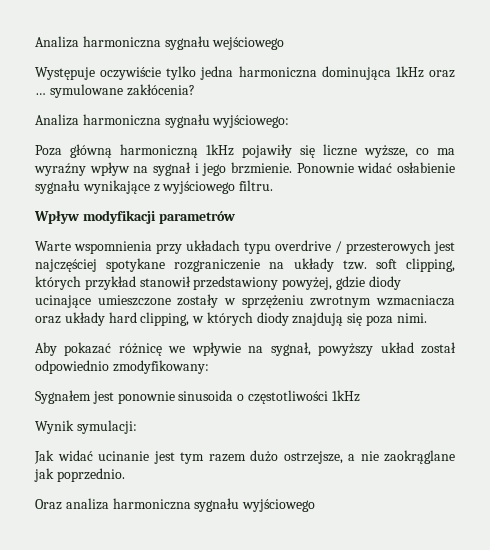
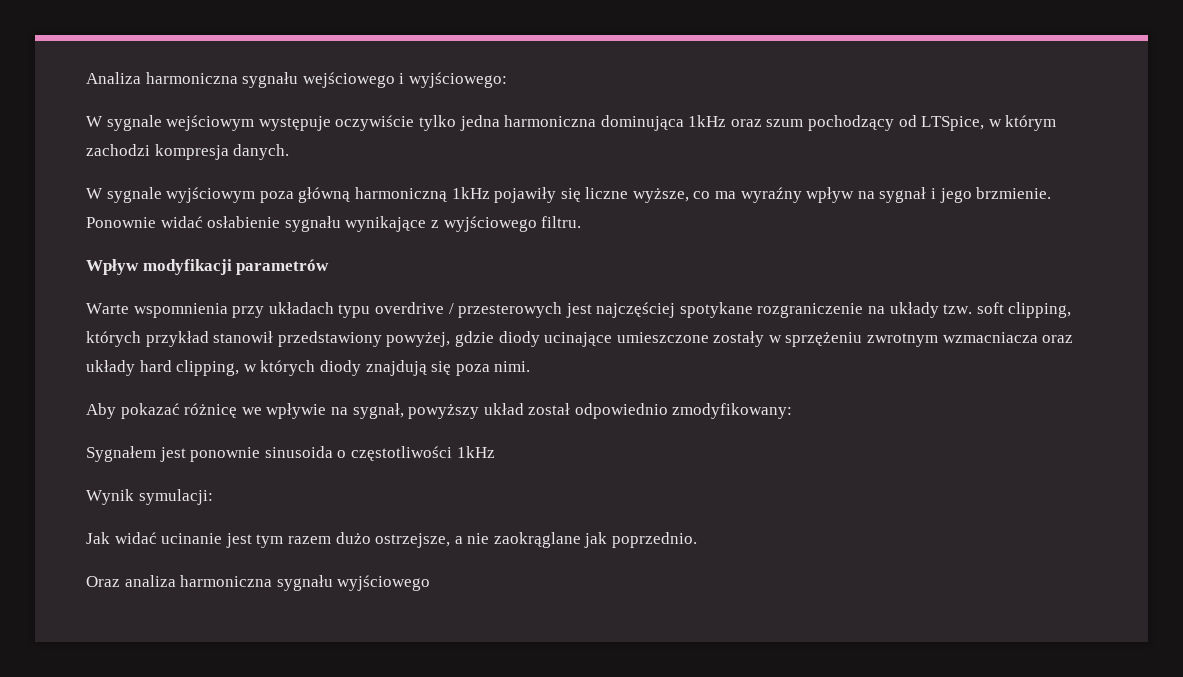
[35,67,95,80] // Występuje -> [399,72,507,88] [86,115,331,131] i wyjściowego: // W sygnale wejściowym występuje
[35,84,195,98] [35,114,290,128] [35,145,62,156] … symulowane zakłócenia? // Analiza harmoniczna sygnału wyjściowego: // Poza -> [766,115,1057,131] [86,144,290,160] [86,187,294,203] szum pochodzący od LTSpice, w którym zachodzi kompresja danych. // W sygnale wyjściowym poza

